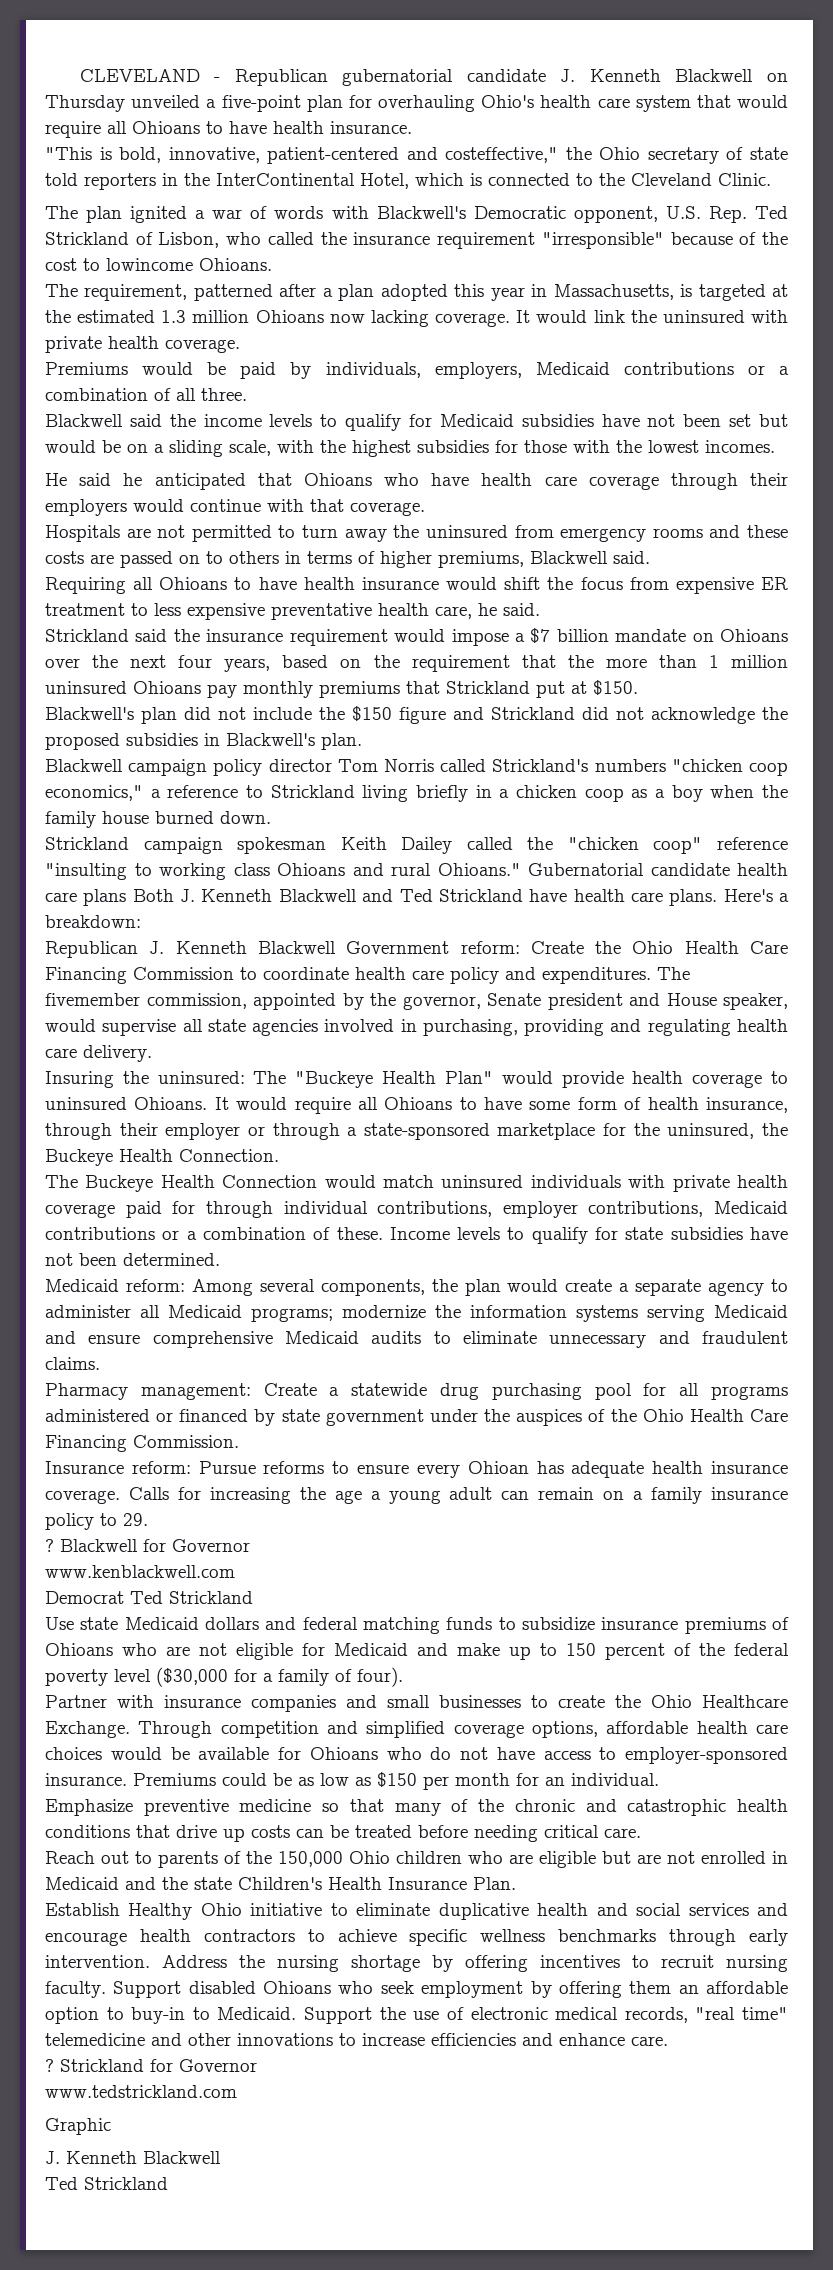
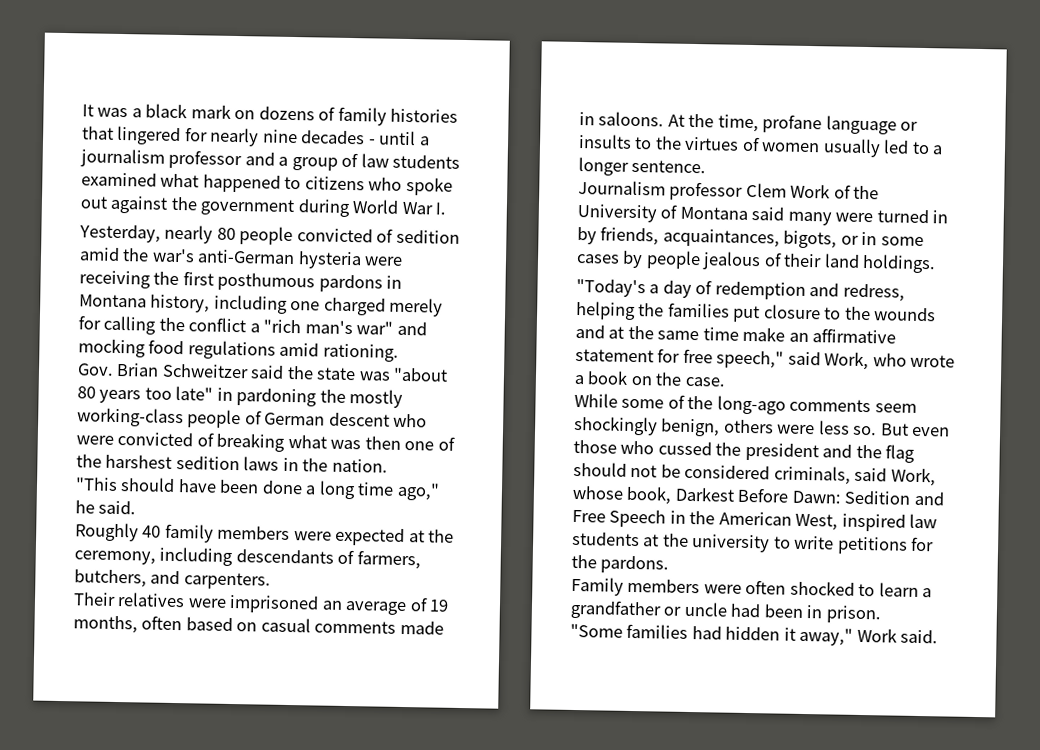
[79,69,789,86] [45,95,788,112] [45,121,412,138] [45,147,788,164] [45,173,771,190] [45,206,789,223] [45,232,789,249] [45,258,272,271] [45,284,788,301] [45,310,788,327] [45,336,240,353] [45,362,790,379] [45,388,247,401] [45,414,788,431] [45,440,775,457] [45,473,788,490] [45,499,425,516] [45,525,789,542] [45,551,650,568] [45,577,788,594] [45,603,540,620] [45,628,788,646] [45,655,788,672] [45,680,638,698] [45,706,788,724] [45,733,362,750] [45,759,788,776] [45,785,788,802] [45,811,271,828] [45,837,788,854] [45,863,788,880] [45,889,790,906] [45,915,141,928] [45,941,788,958] [45,967,690,984] [45,993,788,1010] [45,1019,788,1036] [45,1045,152,1062] [45,1071,789,1088] [45,1097,788,1114] [45,1123,788,1140] [45,1149,279,1166] [45,1175,788,1192] [45,1201,788,1218] [45,1227,788,1244] [45,1253,220,1266] [45,1279,788,1296] [45,1305,788,1322] [45,1331,788,1348] [45,1357,100,1370] [45,1383,788,1400] [45,1409,789,1426] [45,1435,239,1452] [45,1461,789,1478] [45,1487,789,1504] [45,1513,148,1530] [45,1539,250,1552] [45,1565,235,1578] [45,1591,253,1604] [45,1617,790,1634] [45,1643,789,1660] [45,1667,403,1687] [45,1695,788,1712] [45,1721,788,1738] [45,1747,788,1764] [45,1772,659,1790] [45,1799,789,1816] [45,1825,641,1842] [45,1851,788,1868] [45,1877,516,1890] [45,1903,789,1920] [45,1929,789,1946] [45,1955,788,1972] [45,1981,789,1998] [45,2007,789,2024] [45,2033,668,2046] [45,2059,257,2072] [45,2085,237,2098] [45,2118,111,2135] [45,2151,221,2164] [45,2177,168,2190] CLEVELAND - Republican gubernatorial candidate J. Kenneth Blackwell on Thursday unveiled a five-point plan for overhauling Ohio's health care system that would require all Ohioans to have health insurance. // "This is bold, innovative, patient-centered and costeffective," the Ohio secretary of state told reporters in the InterContinental Hotel, which is connected to the Cleveland Clinic. // The plan ignited a war of words with Blackwell's Democratic opponent, U.S. Rep. Ted Strickland of Lisbon, who called the insurance requirement "irresponsible" because of the cost to lowincome Ohioans. // The requirement, patterned after a plan adopted this year in Massachusetts, is targeted at the estimated 1.3 million Ohioans now lacking coverage. It would link the uninsured with private health coverage. // Premiums would be paid by individuals, employers, Medicaid contributions or a combination of all three. // Blackwell said the income levels to qualify for Medicaid subsidies have not been set but would be on a sliding scale, with the highest subsidies for those with the lowest incomes. // He said he anticipated that Ohioans who have health care coverage through their employers would continue with that coverage. // Hospitals are not permitted to turn away the uninsured from emergency rooms and these costs are passed on to others in terms of higher premiums, Blackwell said. // Requiring all Ohioans to have health insurance would shift the focus from expensive ER treatment to less expensive preventative health care, he said. // Strickland said the insurance requirement would impose a $7 billion mandate on Ohioans over the next four years, based on the requirement that the more than 1 million uninsured Ohioans pay monthly premiums that Strickland put at $150. // Blackwell's plan did not include the $150 figure and Strickland did not acknowledge the proposed subsidies in Blackwell's plan. // Blackwell campaign policy director Tom Norris called Strickland's numbers "chicken coop economics," a reference to Strickland living briefly in a chicken coop as a boy when the family house burned down. // Strickland campaign spokesman Keith Dailey called the "chicken coop" reference "insulting to working class Ohioans and rural Ohioans." Gubernatorial candidate health care plans Both J. Kenneth Blackwell and Ted Strickland have health care plans. Here's a breakdown: // Republican J. Kenneth Blackwell Government reform: Create the Ohio Health Care Financing Commission to coordinate health care policy and expenditures. The fivemember commission, appointed by the governor, Senate president and House speaker, would supervise all state agencies involved in purchasing, providing and regulating health care delivery. // Insuring the uninsured: The "Buckeye Health Plan" would provide health coverage to uninsured Ohioans. It would require all Ohioans to have some form of health insurance, through their employer or through a state-sponsored marketplace for the uninsured, the Buckeye Health Connection. // The Buckeye Health Connection would match uninsured individuals with private health coverage paid for through individual contributions, employer contributions, Medicaid contributions or a combination of these. Income levels to qualify for state subsidies have not been determined. // Medicaid reform: Among several components, the plan would create a separate agency to administer all Medicaid programs; modernize the information systems serving Medicaid and ensure comprehensive Medicaid audits to eliminate unnecessary and fraudulent claims. // Pharmacy management: Create a statewide drug purchasing pool for all programs administered or financed by state government under the auspices of the Ohio Health Care Financing Commission. // Insurance reform: Pursue reforms to ensure every Ohioan has adequate health insurance coverage. Calls for increasing the age a young adult can remain on a family insurance policy to 29. // ? Blackwell for Governor // www.kenblackwell.com // Democrat Ted Strickland // Use state Medicaid dollars and federal matching funds to subsidize insurance premiums of Ohioans who are not eligible for Medicaid and make up to 150 percent of the federal poverty level ($30,000 for a family of four). // Partner with insurance companies and small businesses to create the Ohio Healthcare Exchange. Through competition and simplified coverage options, affordable health care choices would be available for Ohioans who do not have access to employer-sponsored insurance. Premiums could be as low as $150 per month for an individual. // Emphasize preventive medicine so that many of the chronic and catastrophic health conditions that drive up costs can be treated before needing critical care. // Reach out to parents of the 150,000 Ohio children who are eligible but are not enrolled in Medicaid and the state Children's Health Insurance Plan. // Establish Healthy Ohio initiative to eliminate duplicative health and social services and encourage health contractors to achieve specific wellness benchmarks through early intervention. Address the nursing shortage by offering incentives to recruit nursing faculty. Support disabled Ohioans who seek employment by offering them an affordable option to buy-in to Medicaid. Support the use of electronic medical records, "real time" telemedicine and other innovations to increase efficiencies and enhance care. // ? Strickland for Governor // www.tedstrickland.com // Graphic // J. Kenneth Blackwell // Ted Strickland -> [82,103,459,126] [82,125,430,147] [80,148,461,171] [81,172,453,196] [80,195,447,218] [79,224,460,246] [79,247,404,270] [79,270,403,293] [79,294,444,317] [78,315,427,336] [78,338,399,362] [77,362,449,382] [77,385,404,408] [77,407,428,429] [76,431,455,452] [76,454,388,473] [75,477,440,501] [75,500,137,515] [75,522,455,547] [74,546,421,570] [74,569,271,590] [73,592,450,616] [73,615,444,635] [579,111,919,135] [578,133,944,158] [578,156,707,176] [578,179,880,201] [577,203,949,226] [577,226,924,249] [576,250,937,274] [576,278,905,302] [575,300,937,323] [575,324,897,344] [575,348,956,371] [574,370,725,387] [574,392,917,415] [573,415,951,437] [573,439,916,463] [573,461,936,487] [572,485,945,506] [572,509,938,532] [572,531,935,555] [571,554,670,574] [571,576,933,598] [570,599,882,624] [570,623,939,646] It was a black mark on dozens of family histories that lingered for nearly nine decades - until a journalism professor and a group of law students examined what happened to citizens who spoke out against the government during World War I. // Yesterday, nearly 80 people convicted of sedition amid the war's anti-German hysteria were receiving the first posthumous pardons in Montana history, including one charged merely for calling the conflict a "rich man's war" and mocking food regulations amid rationing. // Gov. Brian Schweitzer said the state was "about 80 years too late" in pardoning the mostly working-class people of German descent who were convicted of breaking what was then one of the harshest sedition laws in the nation. // "This should have been done a long time ago," he said. // Roughly 40 family members were expected at the ceremony, including descendants of farmers, butchers, and carpenters. // Their relatives were imprisoned an average of 19 months, often based on casual comments made in saloons. At the time, profane language or insults to the virtues of women usually led to a longer sentence. // Journalism professor Clem Work of the University of Montana said many were turned in by friends, acquaintances, bigots, or in some cases by people jealous of their land holdings. // "Today's a day of redemption and redress, helping the families put closure to the wounds and at the same time make an affirmative statement for free speech," said Work, who wrote a book on the case. // While some of the long-ago comments seem shockingly benign, others were less so. But even those who cussed the president and the flag should not be considered criminals, said Work, whose book, Darkest Before Dawn: Sedition and Free Speech in the American West, inspired law students at the university to write petitions for the pardons. // Family members were often shocked to learn a grandfather or uncle had been in prison. // "Some families had hidden it away," Work said.

